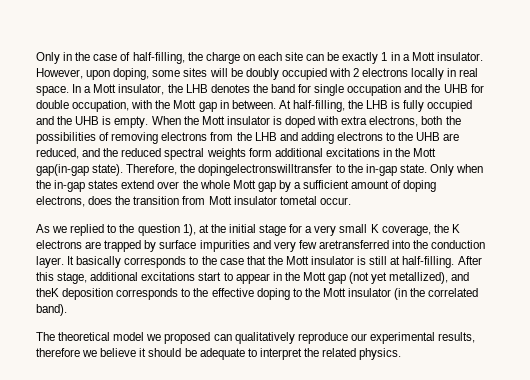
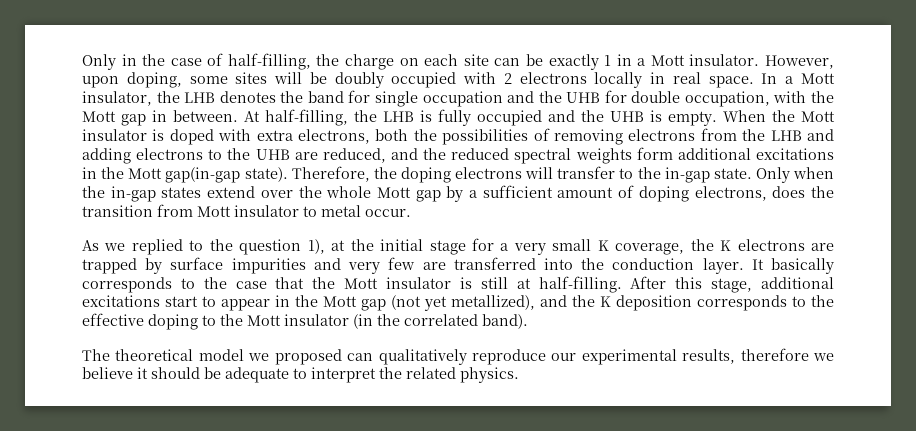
[198,164,333,176] dopingelectronswilltransfer -> [400,166,616,183] doping electrons will transfer
[279,196,317,205] tometal -> [303,205,361,217] to metal
[318,240,389,249] aretransferred -> [422,257,536,270] are transferred
[36,288,59,297] theK -> [572,295,611,307] the K

